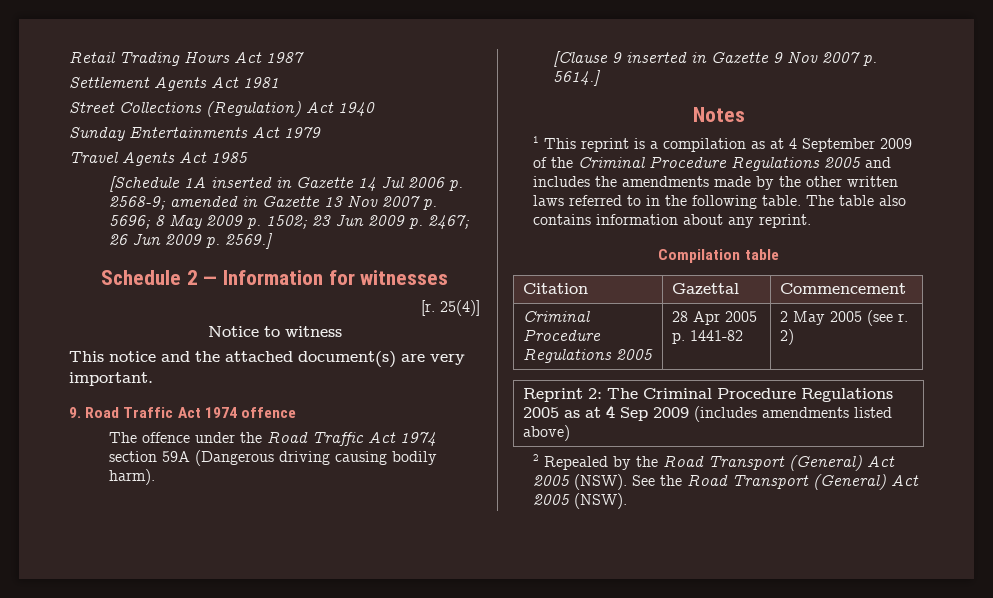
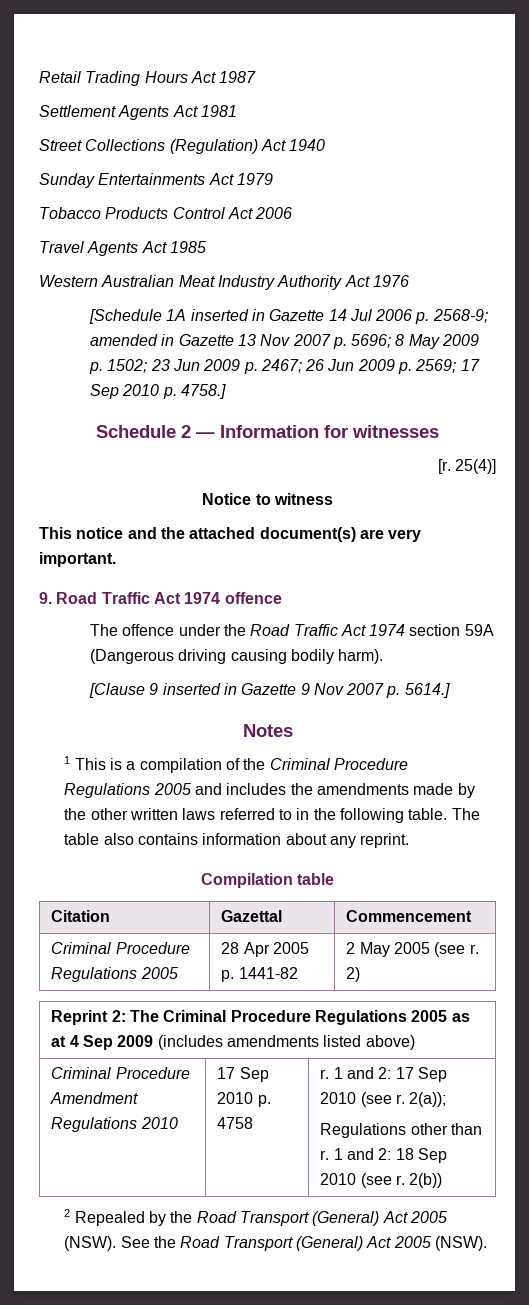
(321, 132) none -> [39,207,293,219] // Tobacco Products Control Act 2006
(248, 157) none -> [39,275,409,290] // Western Australian Meat Industry Authority Act 1976
[225,233,274,249] 2569.] -> [415,359,480,373] [89,384,226,399] 2569; 17 Sep 2010 p. 4758.]
[581,138,630,152] reprint -> (106, 764) none
[751,138,913,152] as at 4 September 2009 -> (222, 765) none
(571, 433) none -> [51,1067,190,1079] [50,1092,139,1104] [51,1117,178,1132] [217,1067,269,1082] [217,1092,271,1107] [217,1117,254,1129] [320,1067,448,1082] [320,1092,447,1107] [320,1123,483,1138] [320,1148,448,1163] [320,1173,443,1188] // Criminal Procedure Amendment Regulations 2010 | 17 Sep 2010 p. 4758 | r. 1 and 2: 17 Sep 2010 (see r. 2(a)); // Regulations other than r. 1 and 2: 18 Sep 2010 (see r. 2(b))

